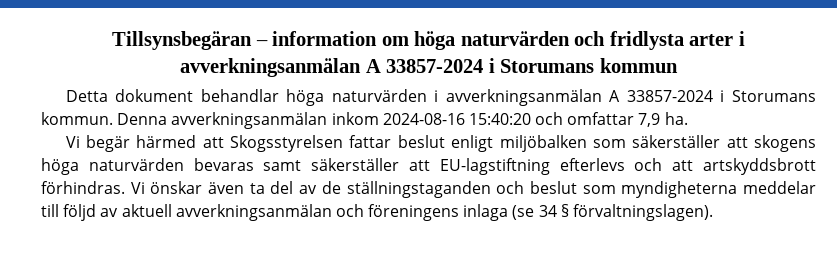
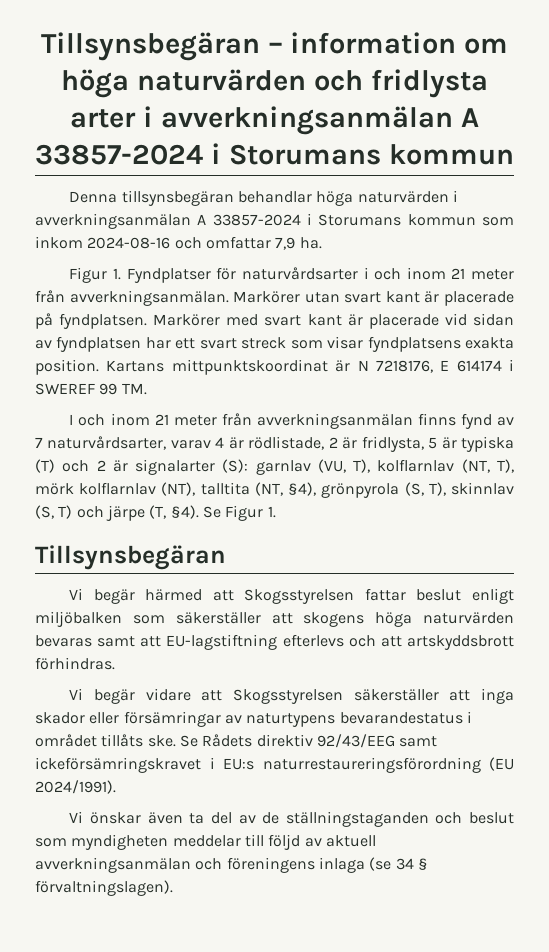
[65,89,194,102] Detta dokument -> [69,190,234,206] Denna tillsynsbegäran
[41,112,328,129] kommun. Denna avverkningsanmälan -> [407,214,514,226] kommun som
[468,113,531,125] 15:40:20 -> (171, 243) none
(688, 118) none -> [69,267,514,283] [35,290,514,306] [35,313,514,329] [35,336,515,352] [35,359,514,375] [35,383,147,395] [69,413,514,429] [35,436,514,452] [35,459,514,475] [35,482,514,498] [35,505,276,521] [35,545,226,570] // Figur 1. Fyndplatser för naturvårdsarter i och inom 21 meter från avverkningsanmälan. Markörer utan svart kant är placerade på fyndplatsen. Markörer med svart kant är placerade vid sidan av fyndplatsen har ett svart streck som visar fyndplatsens exakta position. Kartans mittpunktskoordinat är N 7218176, E 614174 i SWEREF 99 TM. // I och inom 21 meter från avverkningsanmälan finns fynd av 7 naturvårdsarter, varav 4 är rödlistade, 2 är fridlysta, 5 är typiska (T) och 2 är signalarter (S): garnlav (VU, T), kolflarnlav (NT, T), mörk kolflarnlav (NT), talltita (NT, §4), grönpyrola (S, T), skinnlav (S, T) och järpe (T, §4). Se Figur 1. // Tillsynsbegäran
[311,158,400,171] säkerställer -> (136, 641) none
(125, 187) none -> [69,688,514,704] [35,711,472,727] [35,734,438,748] [35,757,514,773] [35,780,116,794] // Vi begär vidare att Skogsstyrelsen säkerställer att inga skador eller försämringar av naturtypens bevarandestatus i området tillåts ske. Se Rådets direktiv 92/43/EEG samt ickeförsämringskravet i EU:s naturrestaureringsförordning (EU 2024/1991). //
[621,181,738,198] myndigheterna -> [71,834,169,850] myndigheten

